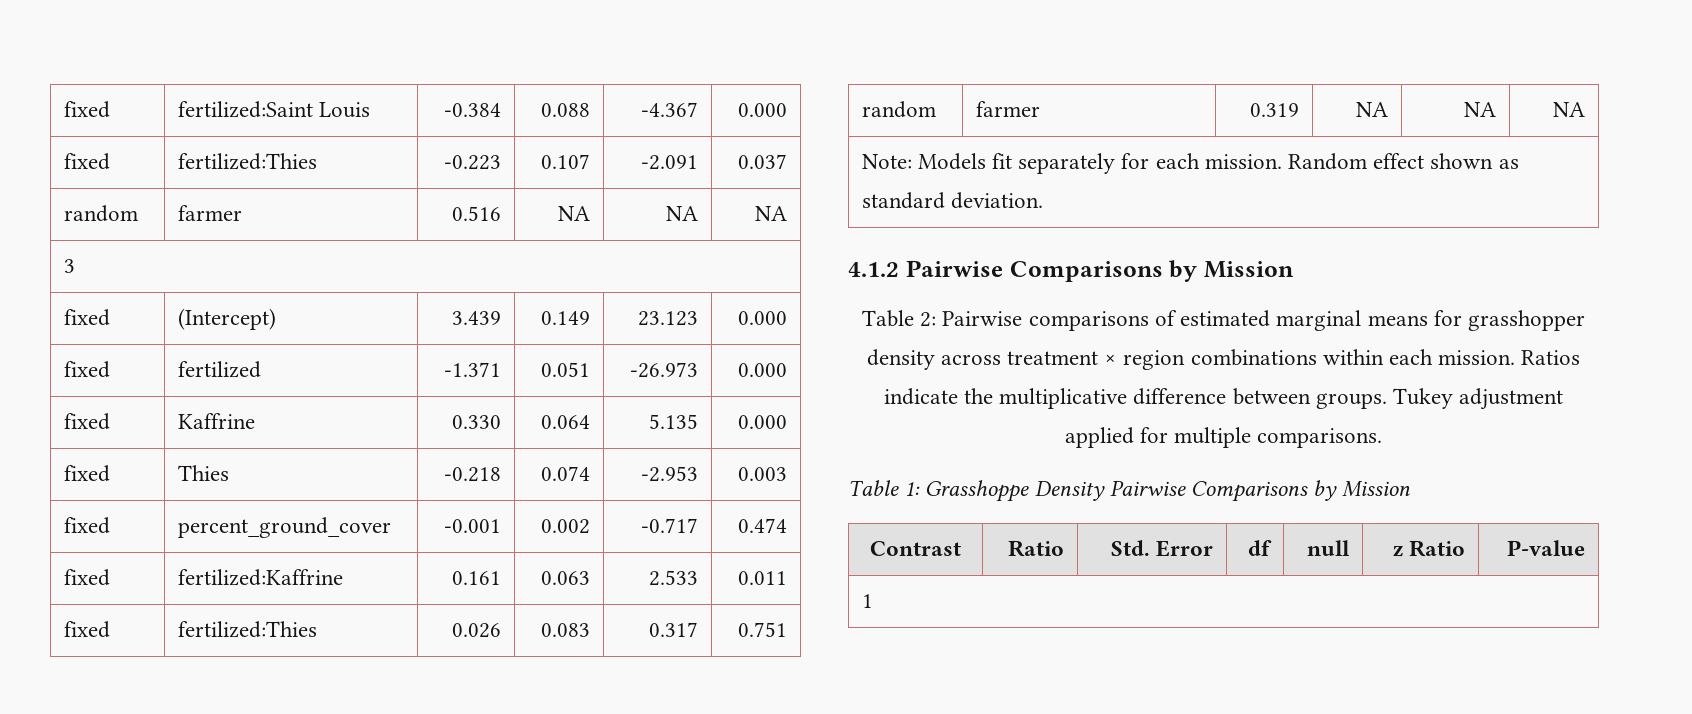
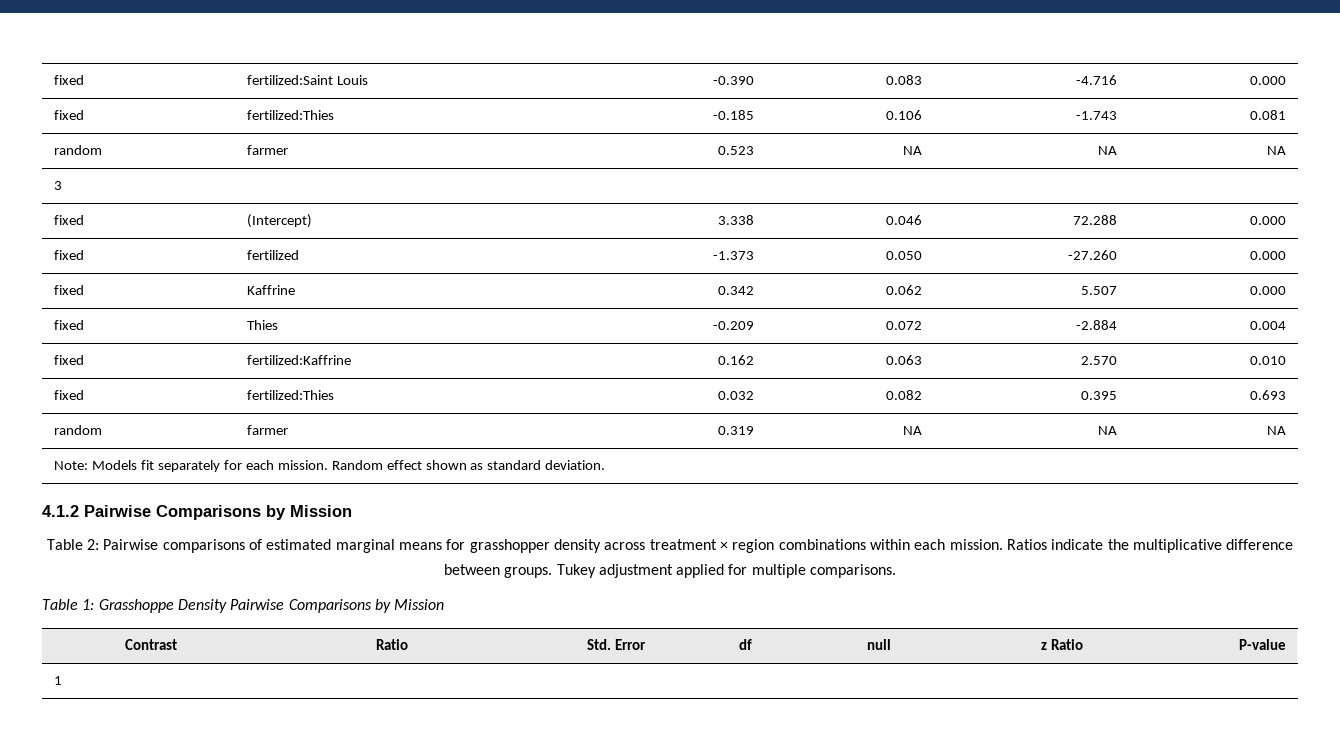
[444,103,502,117] [541,103,591,117] [641,102,699,117] -0.384 | 0.088 | -4.367 -> [712,76,754,85] [885,75,922,85] [1075,75,1117,85] -0.390 | 0.083 | -4.716
[444,155,502,170] [541,154,591,169] [641,155,699,170] [738,154,788,169] [63,205,138,222] [177,205,242,221] [452,206,502,221] -0.223 | 0.107 | -2.091 | 0.037 // random | farmer | 0.516 -> [712,110,754,120] [885,110,922,120] [1075,111,1117,120] [1249,110,1286,120] [54,145,103,155] [247,145,289,155] [717,146,754,155] -0.185 | 0.106 | -1.743 | 0.081 // random | farmer | 0.523
[452,311,502,325] [541,311,591,325] [638,311,699,326] 3.439 | 0.149 | 23.123 -> [717,215,754,225] [885,215,922,225] [1072,215,1117,225] 3.338 | 0.046 | 72.288
[444,362,502,377] [541,362,591,377] [630,362,699,378] -1.371 | 0.051 | -26.973 -> [712,251,754,260] [885,251,922,260] [1067,250,1117,260] -1.373 | 0.050 | -27.260
[452,415,502,429] [541,415,591,429] [649,414,699,429] 0.330 | 0.064 | 5.135 -> [717,286,754,295] [885,285,922,295] [1080,286,1117,295] 0.342 | 0.062 | 5.507
[444,467,502,482] [541,466,591,481] [641,466,699,482] [738,467,788,481] [63,517,110,534] [177,517,391,538] [444,519,502,533] [541,519,591,534] [641,518,699,533] [738,518,788,533] -0.218 | 0.074 | -2.953 | 0.003 // fixed | percent_ground_cover | -0.001 | 0.002 | -0.717 | 0.474 -> [712,321,754,330] [885,321,922,330] [1075,320,1117,330] [1249,321,1286,330] -0.209 | 0.072 | -2.884 | 0.004
[452,571,502,585] 0.161 -> [717,355,754,365] 0.162
[649,570,699,586] [738,571,788,585] [63,621,110,638] [177,621,317,638] [452,623,502,638] [541,623,591,637] [649,622,699,637] [738,622,788,637] 2.533 | 0.011 // fixed | fertilized:Thies | 0.026 | 0.083 | 0.317 | 0.751 -> [1080,356,1117,365] [1249,356,1286,365] [54,390,85,400] [247,390,335,400] [717,391,754,400] [885,390,922,400] [1080,391,1117,400] [1249,390,1286,400] 2.570 | 0.010 // fixed | fertilized:Thies | 0.032 | 0.082 | 0.395 | 0.693

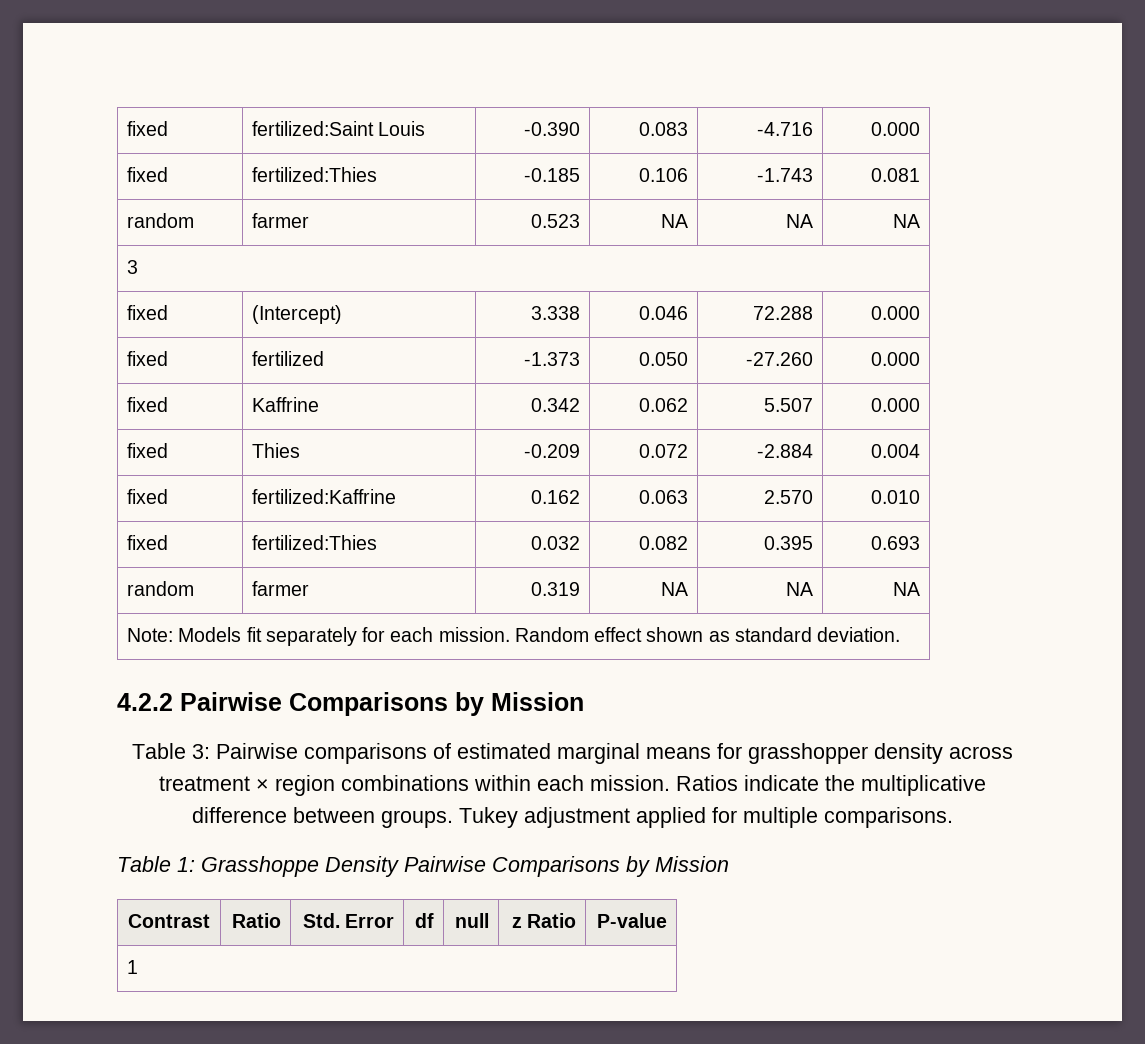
[42,505,79,517] 4.1.2 -> [117,693,173,711] 4.2.2
[87,539,100,550] 2: -> [192,744,210,759] 3:

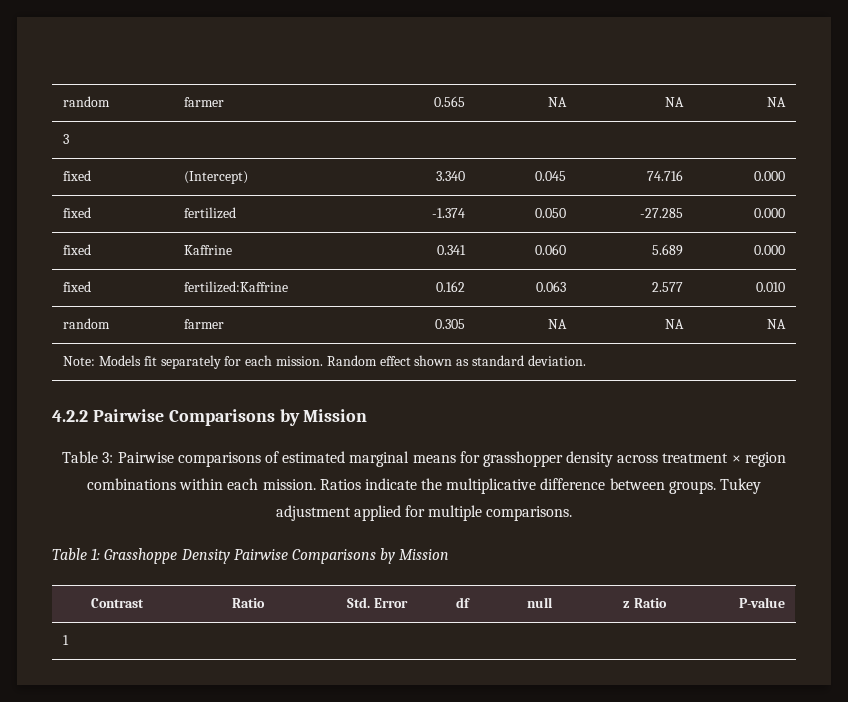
[127,121,169,136] [252,121,426,136] [523,122,580,136] [638,122,688,136] [756,122,813,136] [870,122,920,136] [127,167,169,182] [252,167,378,182] [523,168,580,182] [638,168,688,182] [756,168,813,182] [870,168,920,182] [127,213,195,228] [252,213,310,228] [530,214,580,228] fixed | fertilized:Saint Louis | -0.390 | 0.083 | -4.716 | 0.000 // fixed | fertilized:Thies | -0.185 | 0.106 | -1.743 | 0.081 // random | farmer | 0.523 -> [63,96,111,107] [184,97,225,107] [433,96,465,107] random | farmer | 0.565
[530,306,580,320] [638,306,688,320] [752,306,813,320] 3.338 | 0.046 | 72.288 -> [435,171,465,181] [534,171,566,181] [646,170,683,181] 3.340 | 0.045 | 74.716
[523,352,580,366] -1.373 -> [431,208,465,218] -1.374
[745,352,813,366] -27.260 -> [639,208,683,218] -27.285
[530,398,580,412] [638,398,688,412] [763,398,813,412] [870,398,920,412] [127,443,169,458] [252,443,301,458] [523,444,580,458] [638,444,688,458] [756,444,813,458] [870,444,920,458] 0.342 | 0.062 | 5.507 | 0.000 // fixed | Thies | -0.209 | 0.072 | -2.884 | 0.004 -> [436,245,466,255] [534,244,566,255] [651,244,683,256] [753,245,785,255] 0.341 | 0.060 | 5.689 | 0.000
[763,490,813,504] 2.570 -> [651,282,683,292] 2.577
[127,535,169,550] [252,535,378,550] [530,536,580,550] [638,536,688,550] [763,536,813,550] [870,536,920,550] [127,581,195,596] [252,581,310,596] [530,582,580,596] // fixed | fertilized:Thies | 0.032 | 0.082 | 0.395 | 0.693 // random | farmer | 0.319 -> [63,318,111,329] [184,319,225,329] [434,319,465,329] // random | farmer | 0.305

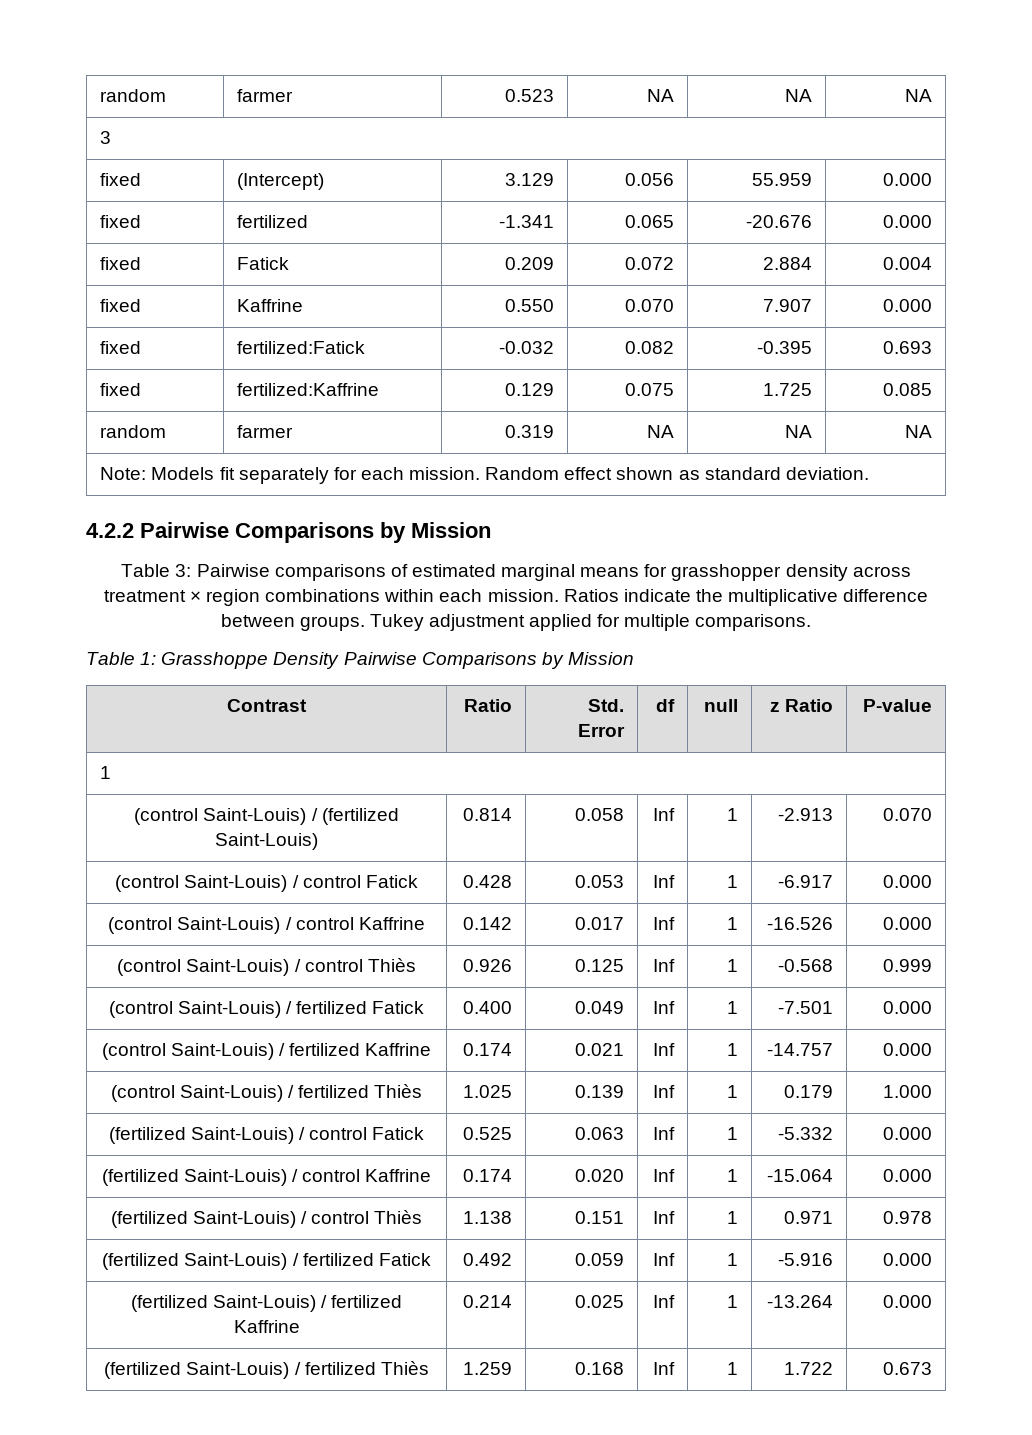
[63,96,111,107] [184,97,225,107] [433,96,465,107] random | farmer | 0.565 -> [100,89,167,102] [237,89,294,102] [504,89,554,102] random | farmer | 0.523
[435,171,465,181] [534,171,566,181] [646,170,683,181] 3.340 | 0.045 | 74.716 -> [504,173,554,186] [624,173,674,186] [751,173,812,186] 3.129 | 0.056 | 55.959
[431,208,465,218] [534,208,566,218] [639,208,683,218] [753,208,785,218] [63,244,92,255] [184,245,233,255] [436,245,466,255] [534,244,566,255] [651,244,683,256] [753,245,785,255] [63,281,92,292] [184,281,289,293] [435,281,465,292] [535,281,566,292] [651,282,683,292] [755,282,785,292] [63,318,111,329] [184,319,225,329] [434,319,465,329] -1.374 | 0.050 | -27.285 | 0.000 // fixed | Kaffrine | 0.341 | 0.060 | 5.689 | 0.000 // fixed | fertilized:Kaffrine | 0.162 | 0.063 | 2.577 | 0.010 // random | farmer | 0.305 -> [498,215,554,228] [624,215,674,228] [745,215,812,228] [882,215,932,228] [100,257,142,270] [237,257,290,270] [504,257,554,270] [624,257,674,270] [762,257,812,270] [882,257,932,270] [100,299,142,312] [237,299,304,312] [504,299,554,312] [624,299,674,312] [762,299,812,312] [882,299,932,312] [100,341,142,354] [237,341,366,354] [498,341,554,354] [624,341,674,354] [756,341,812,354] [882,341,932,354] [100,383,142,396] [237,383,380,396] [504,383,554,396] [624,383,674,396] [762,383,812,396] [882,383,932,396] [100,425,167,438] [237,425,294,438] [504,425,554,438] -1.341 | 0.065 | -20.676 | 0.000 // fixed | Fatick | 0.209 | 0.072 | 2.884 | 0.004 // fixed | Kaffrine | 0.550 | 0.070 | 7.907 | 0.000 // fixed | fertilized:Fatick | -0.032 | 0.082 | -0.395 | 0.693 // fixed | fertilized:Kaffrine | 0.129 | 0.075 | 1.725 | 0.085 // random | farmer | 0.319
(70, 640) none -> [134,808,399,825] [215,833,318,850] [462,808,512,821] [574,808,624,821] [652,808,675,821] [726,808,738,821] [777,808,833,821] [882,808,932,821] [115,875,418,892] [462,875,512,888] [574,875,624,888] [652,875,675,888] [726,875,738,888] [777,875,833,888] [882,875,932,888] [108,917,425,934] [462,917,512,930] [574,917,624,930] [652,917,675,930] [726,917,738,930] [766,917,833,930] [882,917,932,930] [117,958,416,976] [462,959,512,972] [574,959,624,972] [652,959,675,972] [726,959,738,972] [777,959,833,972] [882,959,932,972] [108,1001,425,1018] [462,1001,512,1014] [574,1001,624,1014] [652,1001,675,1014] [726,1001,738,1014] [777,1001,833,1014] [882,1001,932,1014] [101,1043,432,1060] [462,1043,512,1056] [574,1043,624,1056] [652,1043,675,1056] [726,1043,738,1056] [766,1043,833,1056] [882,1043,932,1056] [110,1084,423,1102] [462,1085,512,1098] [574,1085,624,1098] [652,1085,675,1098] [726,1085,738,1098] [783,1085,833,1098] [882,1085,932,1098] [108,1127,425,1144] [462,1127,512,1140] [574,1127,624,1140] [652,1127,675,1140] [726,1127,738,1140] [777,1127,833,1140] [882,1127,932,1140] [101,1169,432,1186] [462,1169,512,1182] [574,1169,624,1182] [652,1169,675,1182] [726,1169,738,1182] [766,1169,833,1182] [882,1169,932,1182] [110,1210,423,1228] [462,1211,512,1224] [574,1211,624,1224] [652,1211,675,1224] [726,1211,738,1224] [783,1211,833,1224] [882,1211,932,1224] [102,1253,431,1270] [462,1253,512,1266] [574,1253,624,1266] [652,1253,675,1266] [726,1253,738,1266] [777,1253,833,1266] [882,1253,932,1266] [130,1295,403,1312] [233,1320,300,1333] [462,1295,512,1308] [574,1295,624,1308] [652,1295,675,1308] [726,1295,738,1308] [766,1295,833,1308] [882,1295,932,1308] [104,1361,429,1379] [462,1362,512,1375] [574,1362,624,1375] [652,1362,675,1375] [726,1362,738,1375] [783,1362,833,1375] [882,1362,932,1375] // (control Saint-Louis) / (fertilized Saint-Louis) | 0.814 | 0.058 | Inf | 1 | -2.913 | 0.070 // (control Saint-Louis) / control Fatick | 0.428 | 0.053 | Inf | 1 | -6.917 | 0.000 // (control Saint-Louis) / control Kaffrine | 0.142 | 0.017 | Inf | 1 | -16.526 | 0.000 // (control Saint-Louis) / control Thiès | 0.926 | 0.125 | Inf | 1 | -0.568 | 0.999 // (control Saint-Louis) / fertilized Fatick | 0.400 | 0.049 | Inf | 1 | -7.501 | 0.000 // (control Saint-Louis) / fertilized Kaffrine | 0.174 | 0.021 | Inf | 1 | -14.757 | 0.000 // (control Saint-Louis) / fertilized Thiès | 1.025 | 0.139 | Inf | 1 | 0.179 | 1.000 // (fertilized Saint-Louis) / control Fatick | 0.525 | 0.063 | Inf | 1 | -5.332 | 0.000 // (fertilized Saint-Louis) / control Kaffrine | 0.174 | 0.020 | Inf | 1 | -15.064 | 0.000 // (fertilized Saint-Louis) / control Thiès | 1.138 | 0.151 | Inf | 1 | 0.971 | 0.978 // (fertilized Saint-Louis) / fertilized Fatick | 0.492 | 0.059 | Inf | 1 | -5.916 | 0.000 // (fertilized Saint-Louis) / fertilized Kaffrine | 0.214 | 0.025 | Inf | 1 | -13.264 | 0.000 // (fertilized Saint-Louis) / fertilized Thiès | 1.259 | 0.168 | Inf | 1 | 1.722 | 0.673

